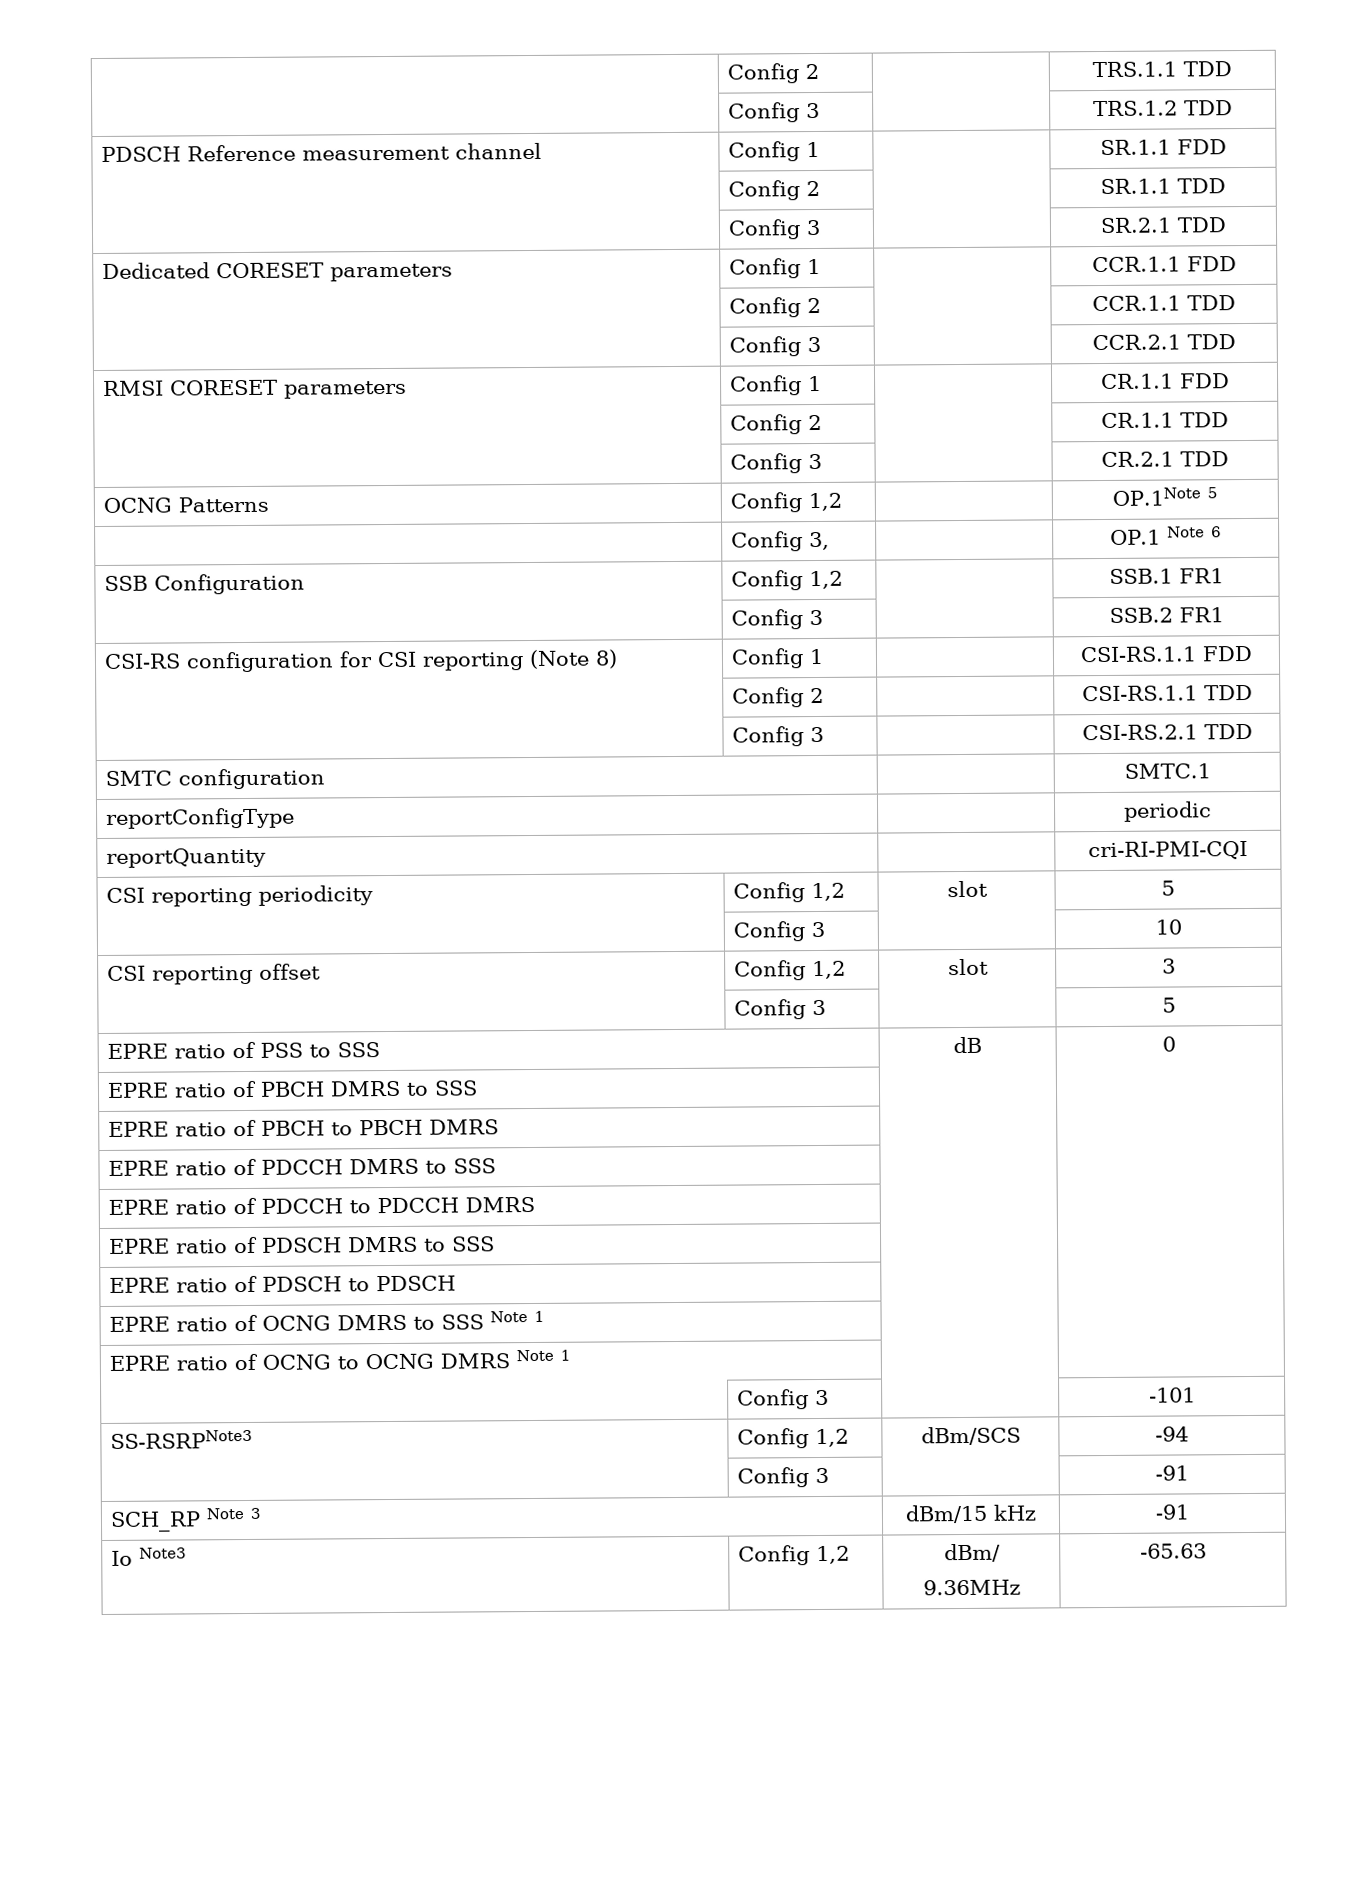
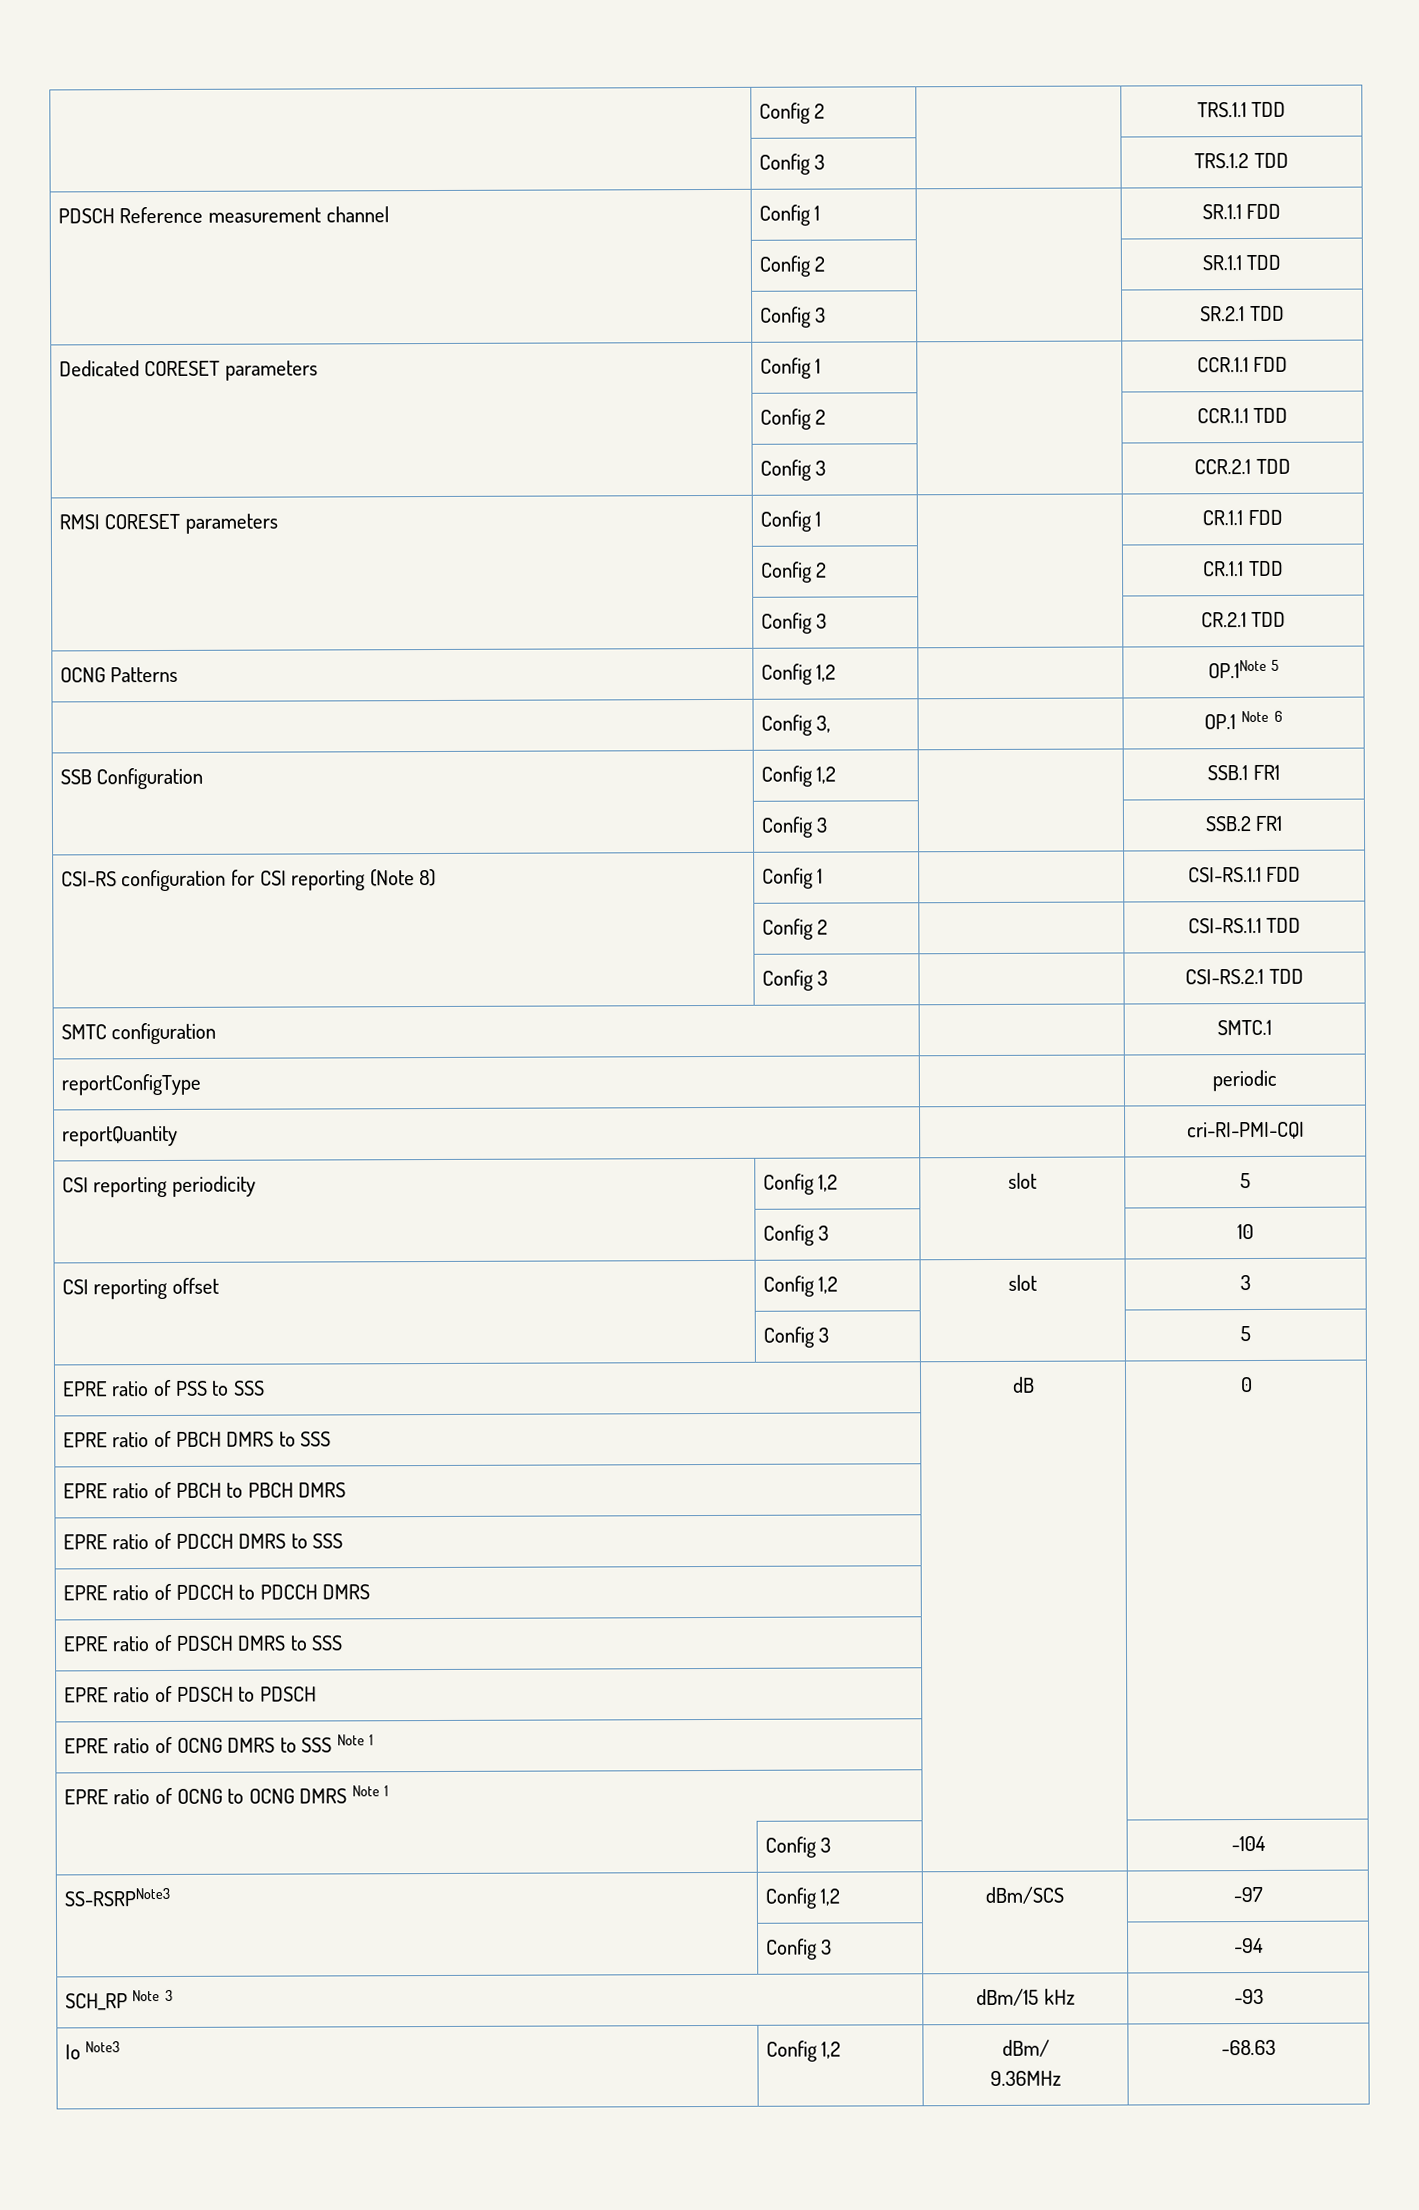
[1148,1387,1196,1403] -101 -> [1230,1835,1266,1852] -104
[1155,1426,1189,1442] [736,1467,829,1488] [1155,1465,1189,1481] -94 // | Config 3 | | -91 -> [1232,1886,1263,1903] [765,1938,833,1960] [1234,1937,1264,1954] -97 // | Config 3 | | -94
[1155,1504,1189,1520] -91 -> [1233,1988,1264,2005] -93
[1139,1543,1207,1559] -65.63 -> [1221,2039,1276,2056] -68.63

